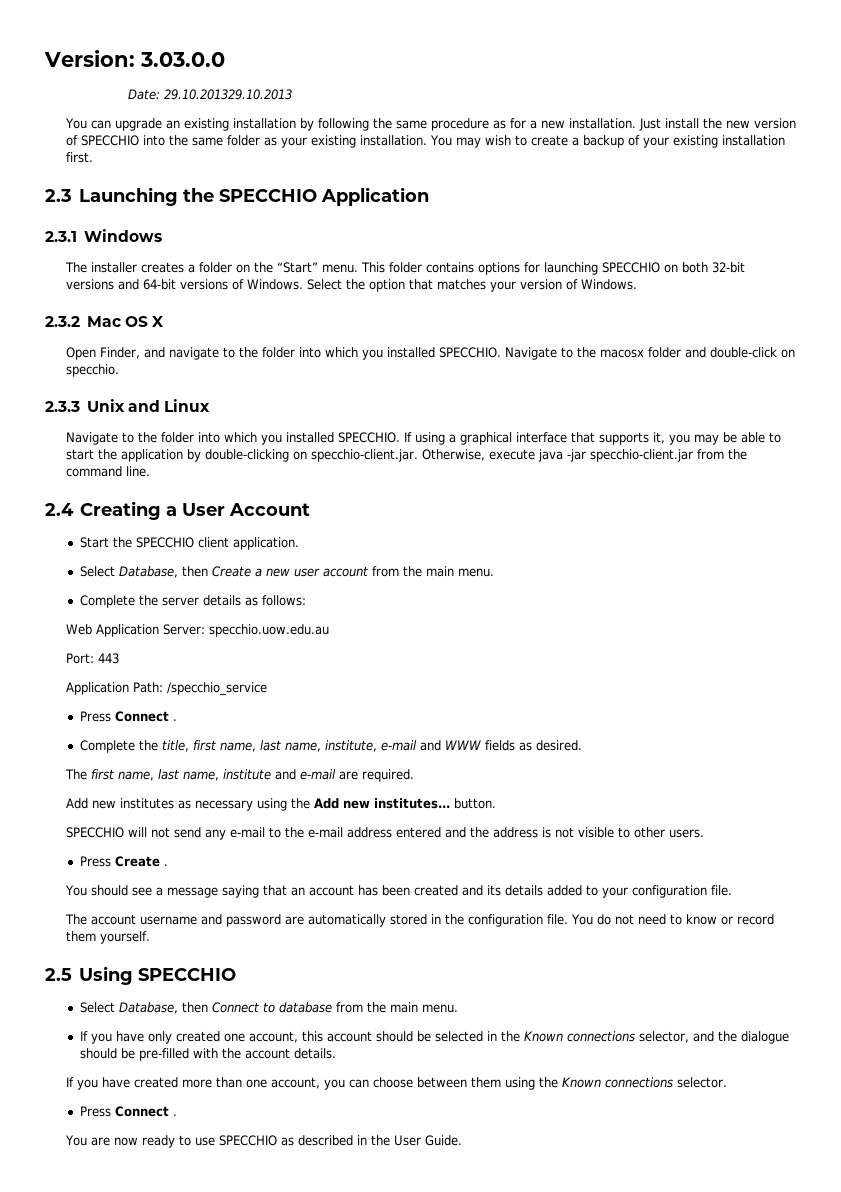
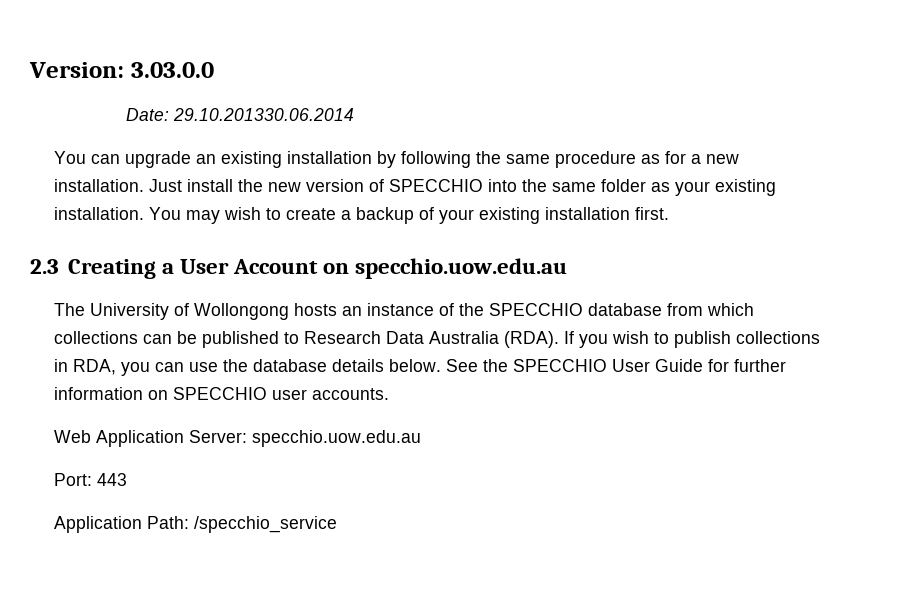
[164,89,293,100] 29.10.201329.10.2013 -> [172,108,354,121] 29.10.201330.06.2014
[78,187,429,206] [45,229,162,242] [64,262,745,275] [65,279,637,292] [45,316,164,327] [65,347,795,360] [65,364,119,377] [45,399,210,412] [65,432,781,445] [65,449,747,462] [65,466,150,477] [45,501,310,520] [80,537,300,550] [80,566,495,578] [80,595,307,608] Launching the SPECCHIO Application // 2.3.1 Windows // The installer creates a folder on the “Start” menu. This folder contains options for launching SPECCHIO on both 32-bit versions and 64-bit versions of Windows. Select the option that matches your version of Windows. // 2.3.2 Mac OS X // Open Finder, and navigate to the folder into which you installed SPECCHIO. Navigate to the macosx folder and double-click on specchio. // 2.3.3 Unix and Linux // Navigate to the folder into which you installed SPECCHIO. If using a graphical interface that supports it, you may be able to start the application by double-clicking on specchio-client.jar. Otherwise, execute java -jar specchio-client.jar from the command line. // 2.4 Creating a User Account // Start the SPECCHIO client application. // Select Database, then Create a new user account from the main menu. // Complete the server details as follows: -> [67,258,568,279] [53,303,754,320] [53,331,820,348] [53,359,786,376] [53,387,389,400] Creating a User Account on specchio.uow.edu.au // The University of Wollongong hosts an instance of the SPECCHIO database from which collections can be published to Research Data Australia (RDA). If you wish to publish collections in RDA, you can use the database details below. See the SPECCHIO User Guide for further information on SPECCHIO user accounts.
[80,711,178,722] [80,740,583,753] [64,769,414,782] [65,798,496,811] [65,827,704,840] [80,856,169,867] [64,885,732,898] [64,914,774,927] [65,931,150,944] [45,966,236,985] [80,1002,459,1014] [80,1031,790,1044] [80,1048,337,1061] [65,1077,727,1090] [80,1106,178,1117] [64,1135,462,1148] // Press Connect . // Complete the title, first name, last name, institute, e-mail and WWW fields as desired. // The first name, last name, institute and e-mail are required. // Add new institutes as necessary using the Add new institutes... button. // SPECCHIO will not send any e-mail to the e-mail address entered and the address is not visible to other users. // Press Create . // You should see a message saying that an account has been created and its details added to your configuration file. // The account username and password are automatically stored in the configuration file. You do not need to know or record them yourself. // 2.5 Using SPECCHIO // Select Database, then Connect to database from the main menu. // If you have only created one account, this account should be selected in the Known connections selector, and the dialogue should be pre-filled with the account details. // If you have created more than one account, you can choose between them using the Known connections selector. // Press Connect . // You are now ready to use SPECCHIO as described in the User Guide. -> (337, 524) none

